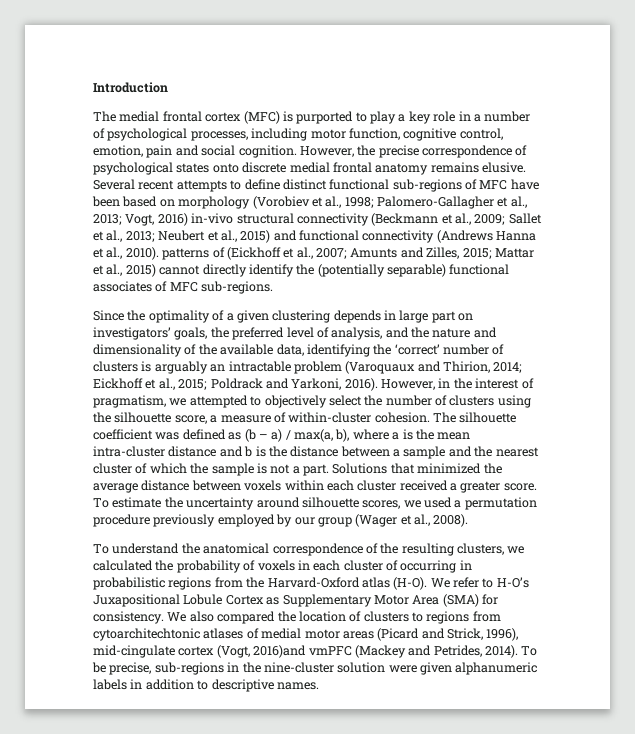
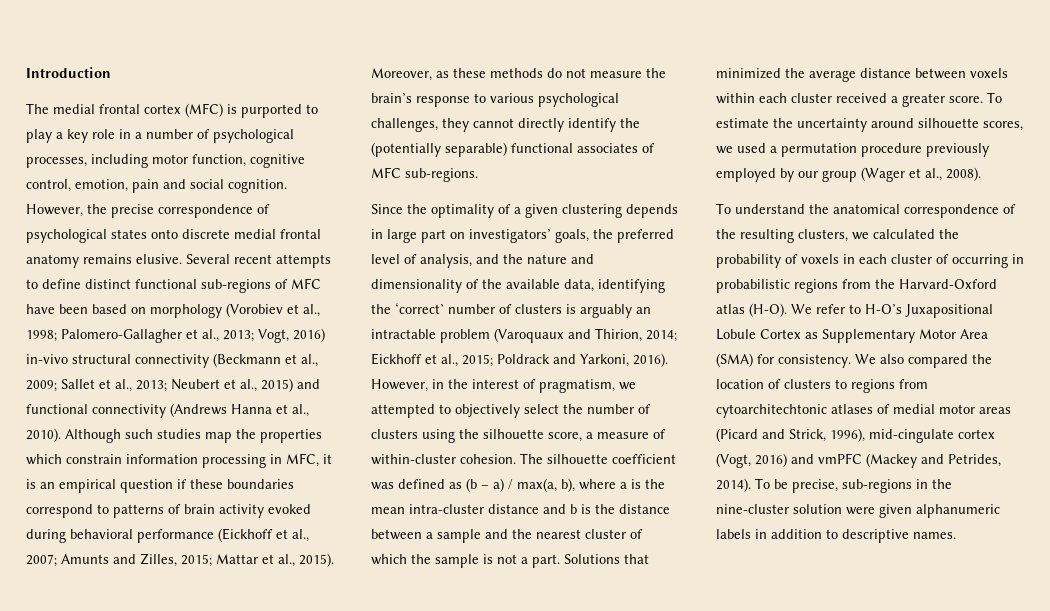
[162,247,225,260] patterns of -> [65,429,322,443] [26,453,332,468] [26,479,294,493] [26,504,311,518] [26,529,214,543] Although such studies map the properties which constrain information processing in MFC, it is an empirical question if these boundaries correspond to patterns of brain activity evoked during behavioral performance
[125,264,156,277] 2015) -> [299,553,334,567] [371,68,666,81] [371,93,619,107] [371,118,469,132] 2015). Moreover, as these methods do not measure the brain’s response to various psychological challenges, they
[253,645,307,658] 2016)and -> [755,453,814,467] 2016) and

